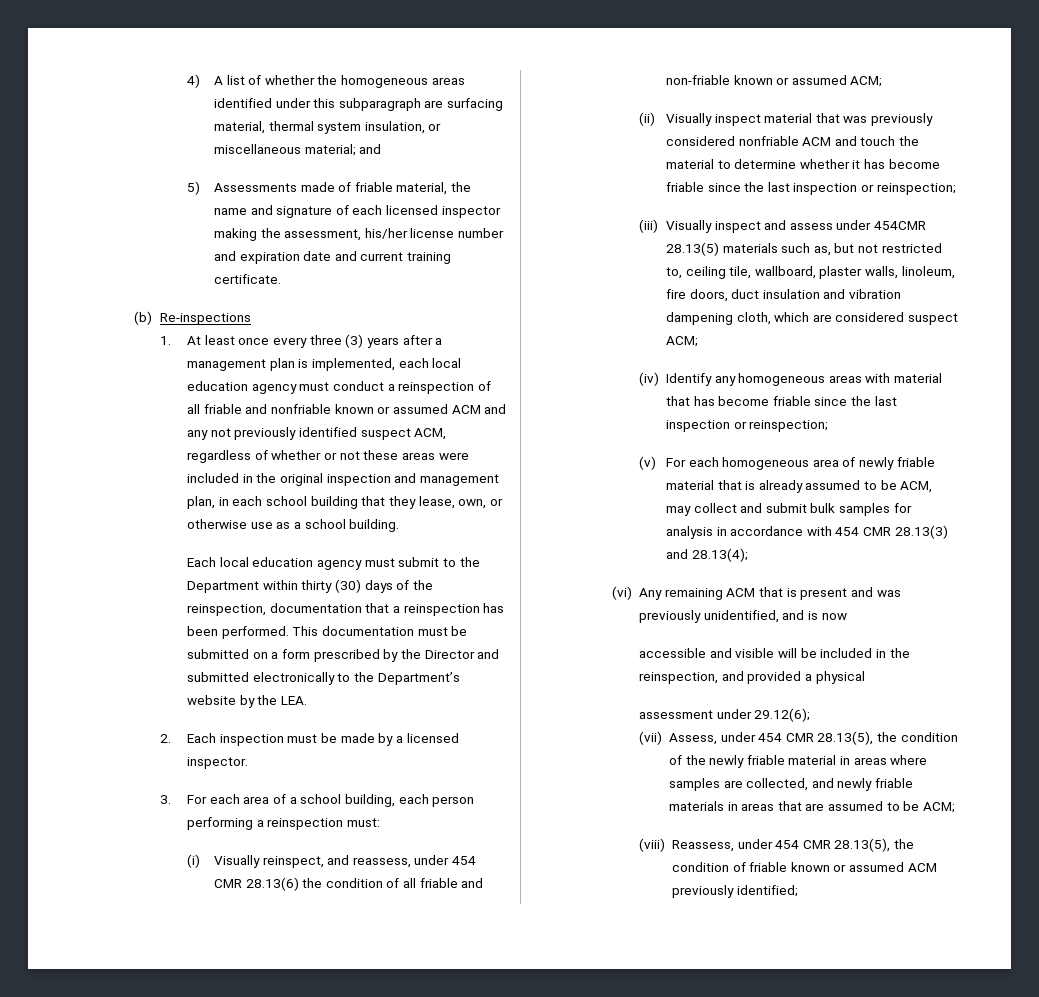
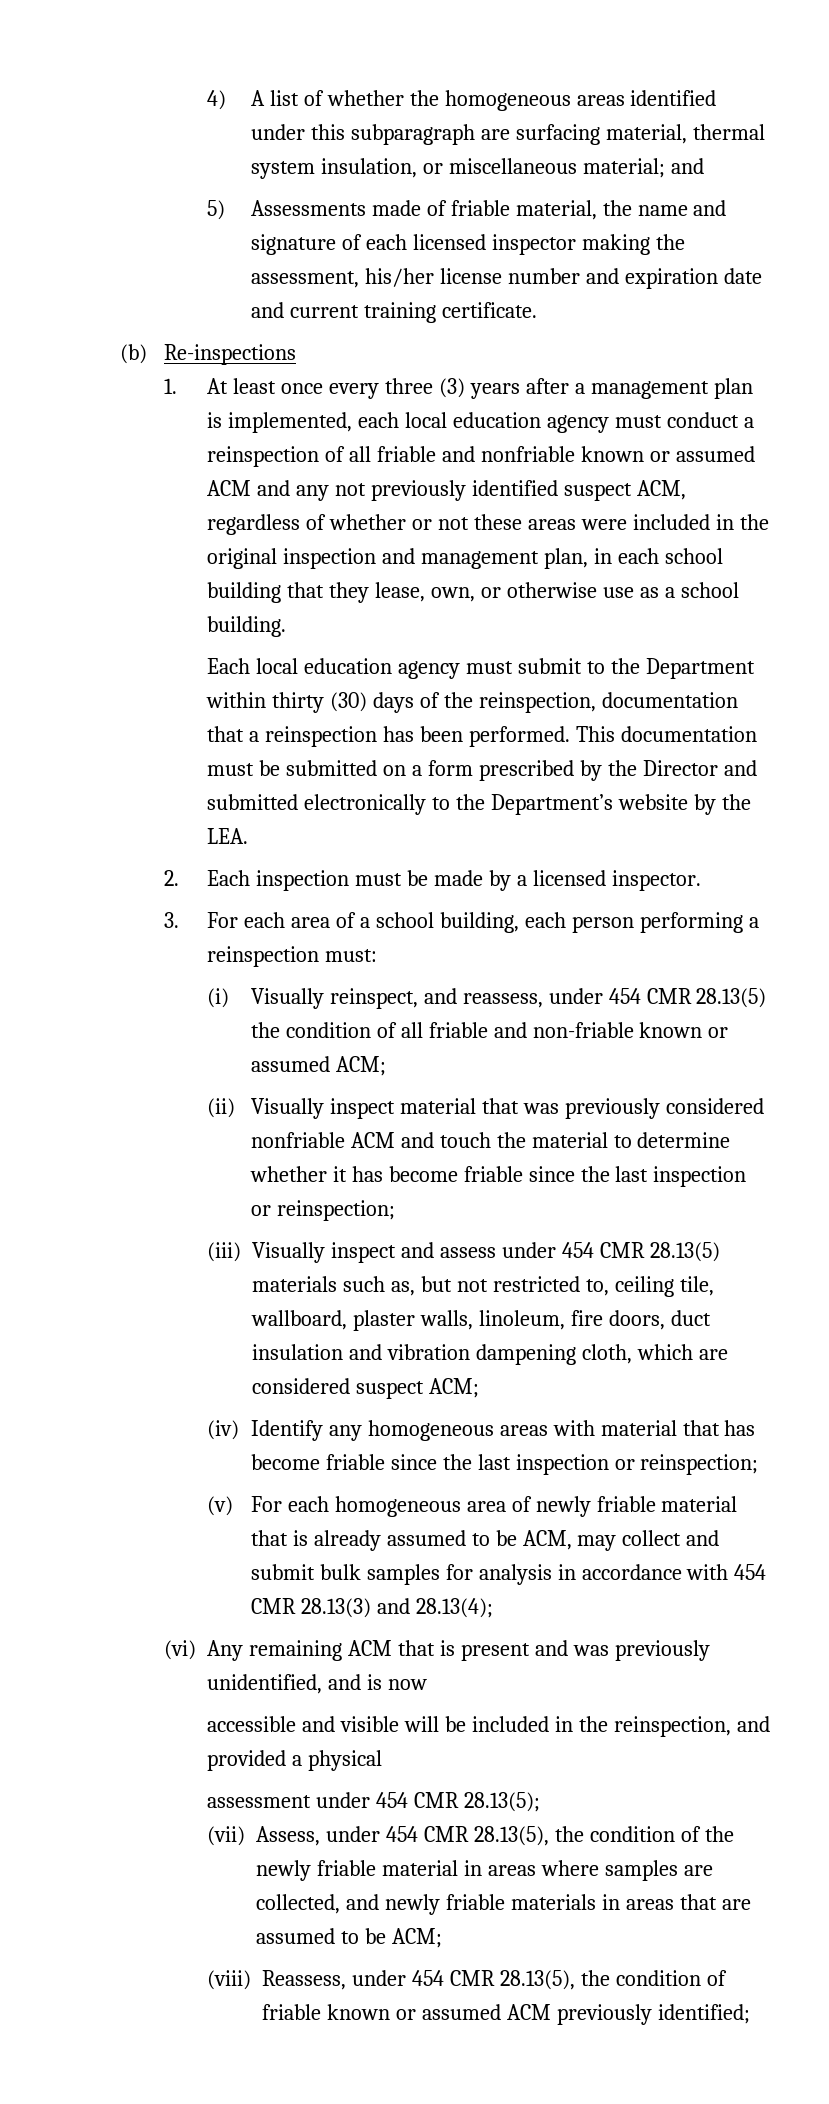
[245,877,299,891] 28.13(6) -> [696,988,767,1008] 28.13(5)
[874,221,927,230] 454CMR -> [562,1242,645,1258] 454 CMR
[754,708,811,722] 29.12(6); -> [376,1792,541,1812] 454 CMR 28.13(5);

